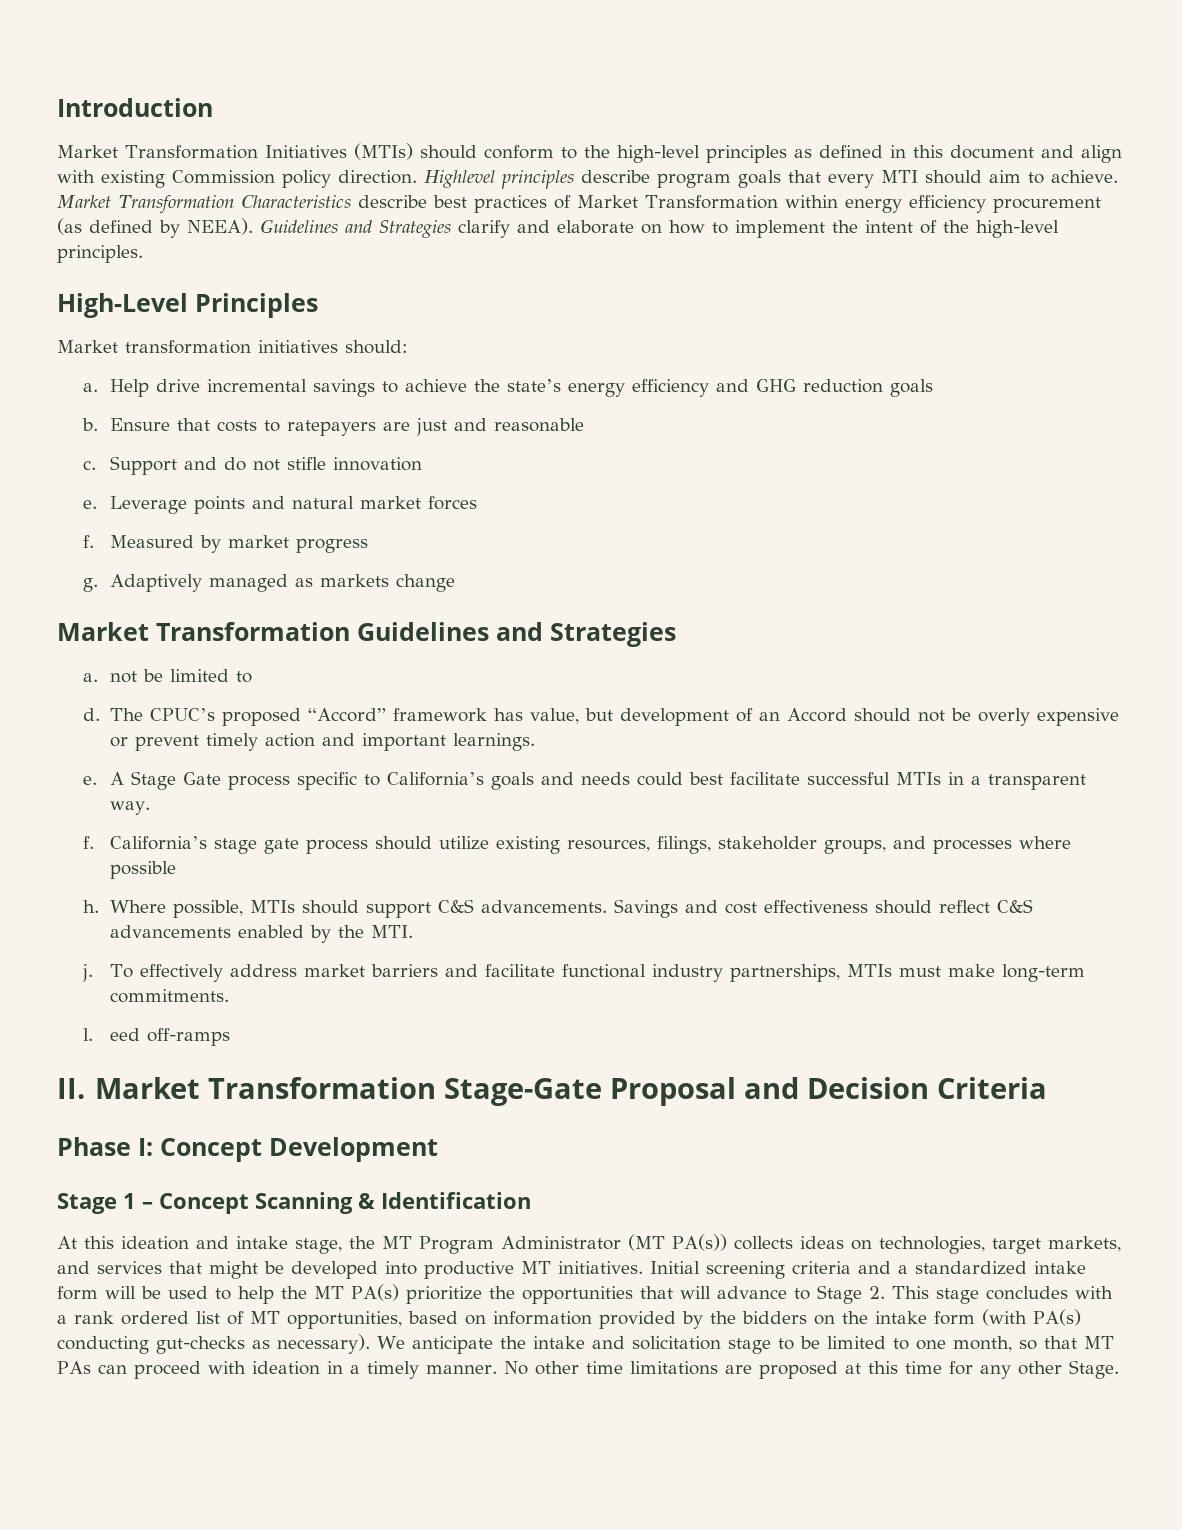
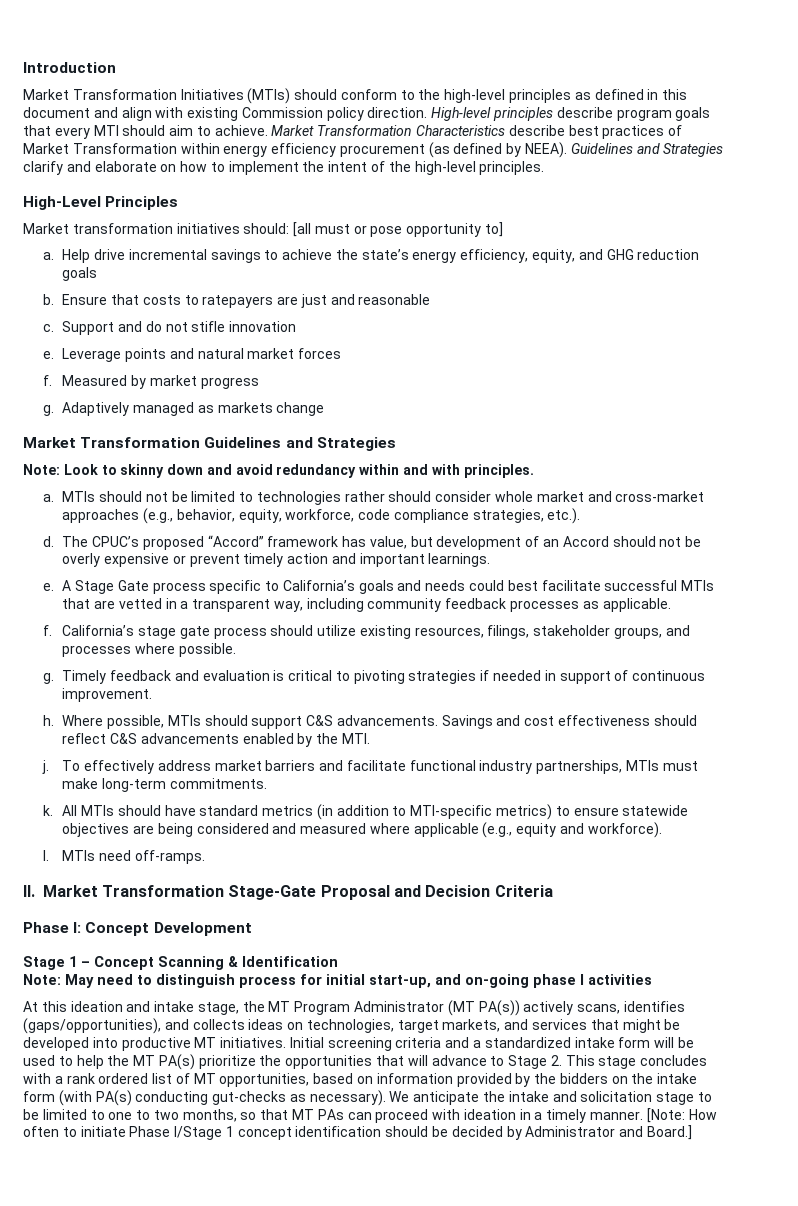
[424,170,495,188] Highlevel -> [431,107,492,121] High-level
(408, 347) none -> [293,222,504,237] [all must or pose opportunity to]
[631,379,709,397] efficiency -> [460,249,576,263] efficiency, equity,
[83,673,99,682] // a. -> [23,464,534,478] [42,491,143,502] // Note: Look to skinny down and avoid redundancy within and with principles. // a. MTIs should
(252, 677) none -> [256,491,705,505] [62,508,581,524] technologies rather should consider whole market and cross-market approaches (e.g., behavior, equity, workforce, code compliance strategies, etc.).
[947,772,1086,790] [109,801,150,815] in a transparent way. -> [62,598,671,612] that are vetted in a transparent way, including community feedback processes as applicable.
[109,861,176,879] possible -> [178,643,236,657] [42,670,706,684] [62,688,153,702] possible. // g. Timely feedback and evaluation is critical to pivoting strategies if needed in support of continuous improvement.
[83,1028,230,1046] l. eed off-ramps -> [42,804,689,820] [62,822,662,838] [42,850,205,864] k. All MTIs should have standard metrics (in addition to MTI-specific metrics) to ensure statewide objectives are being considered and measured where applicable (e.g., equity and workforce). // l. MTIs need off-ramps.
(531, 1200) none -> [23,974,652,988] // Note: May need to distinguish process for initial start-up, and on-going phase I activities
(727, 1242) none -> [523,1001,685,1015] [23,1018,189,1034] actively scans, identifies (gaps/opportunities), and
[952,1336,1012,1352] month, -> [136,1109,237,1122] to two months,
[503,1360,1119,1379] No other time limitations are proposed at this time for any other Stage. -> [646,1108,717,1123] [23,1125,692,1140] [Note: How often to initiate Phase I/Stage 1 concept identification should be decided by Administrator and Board.]

